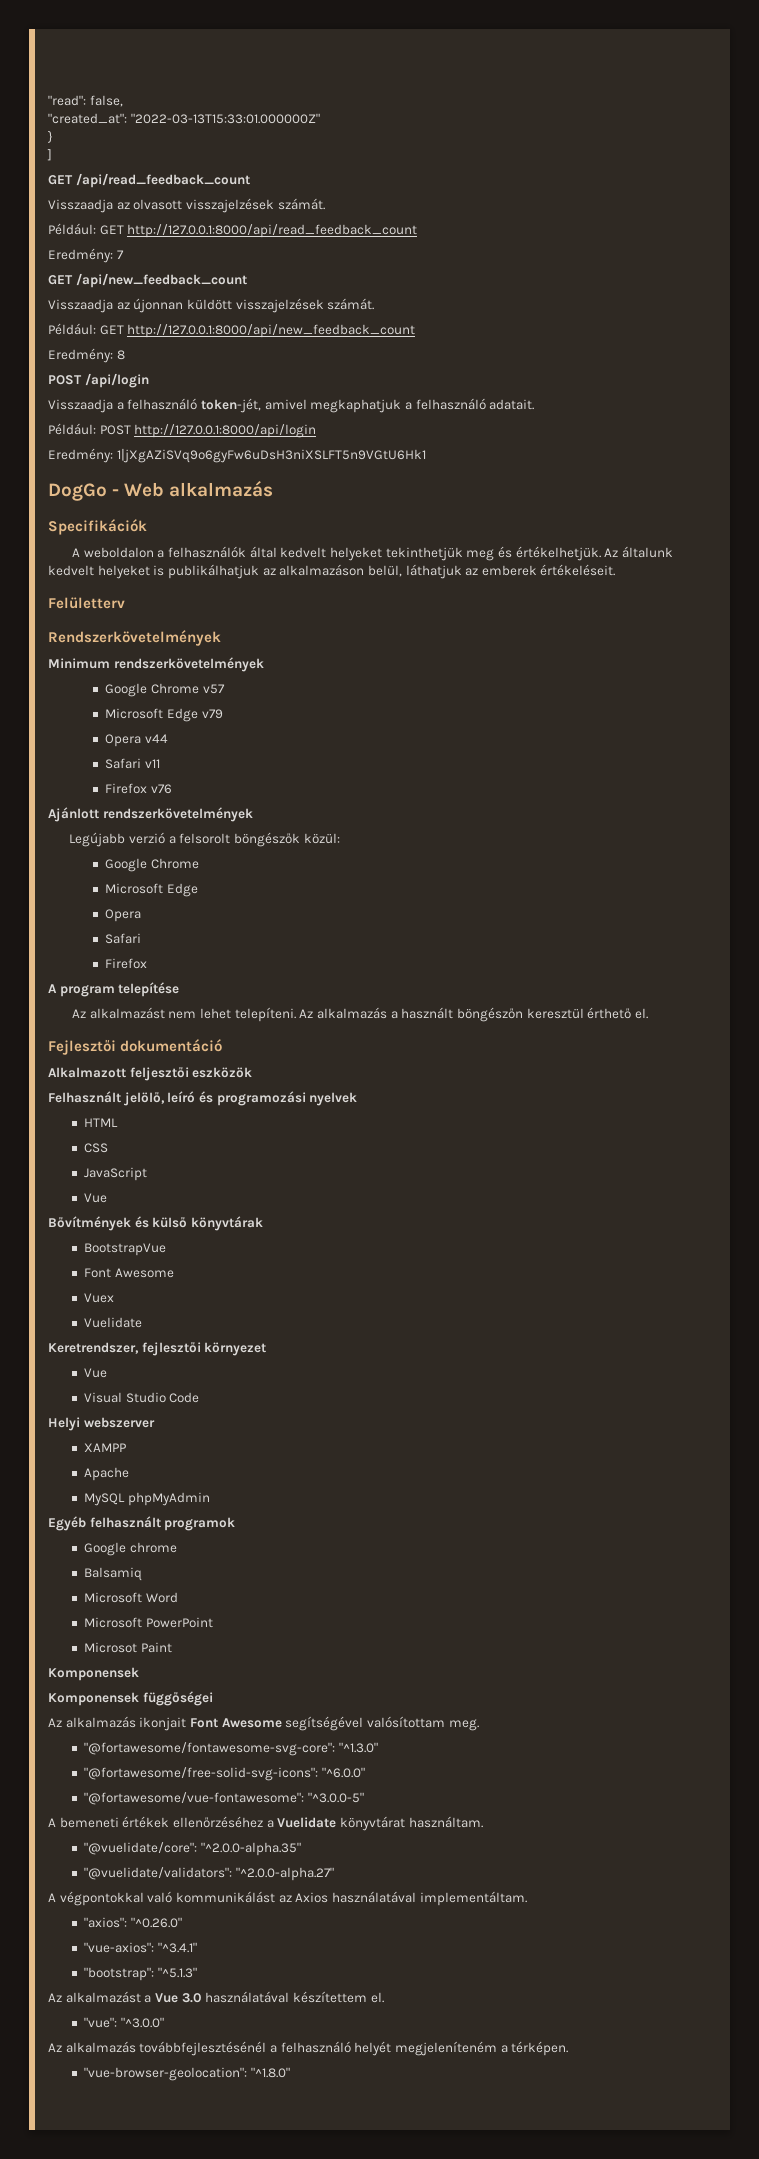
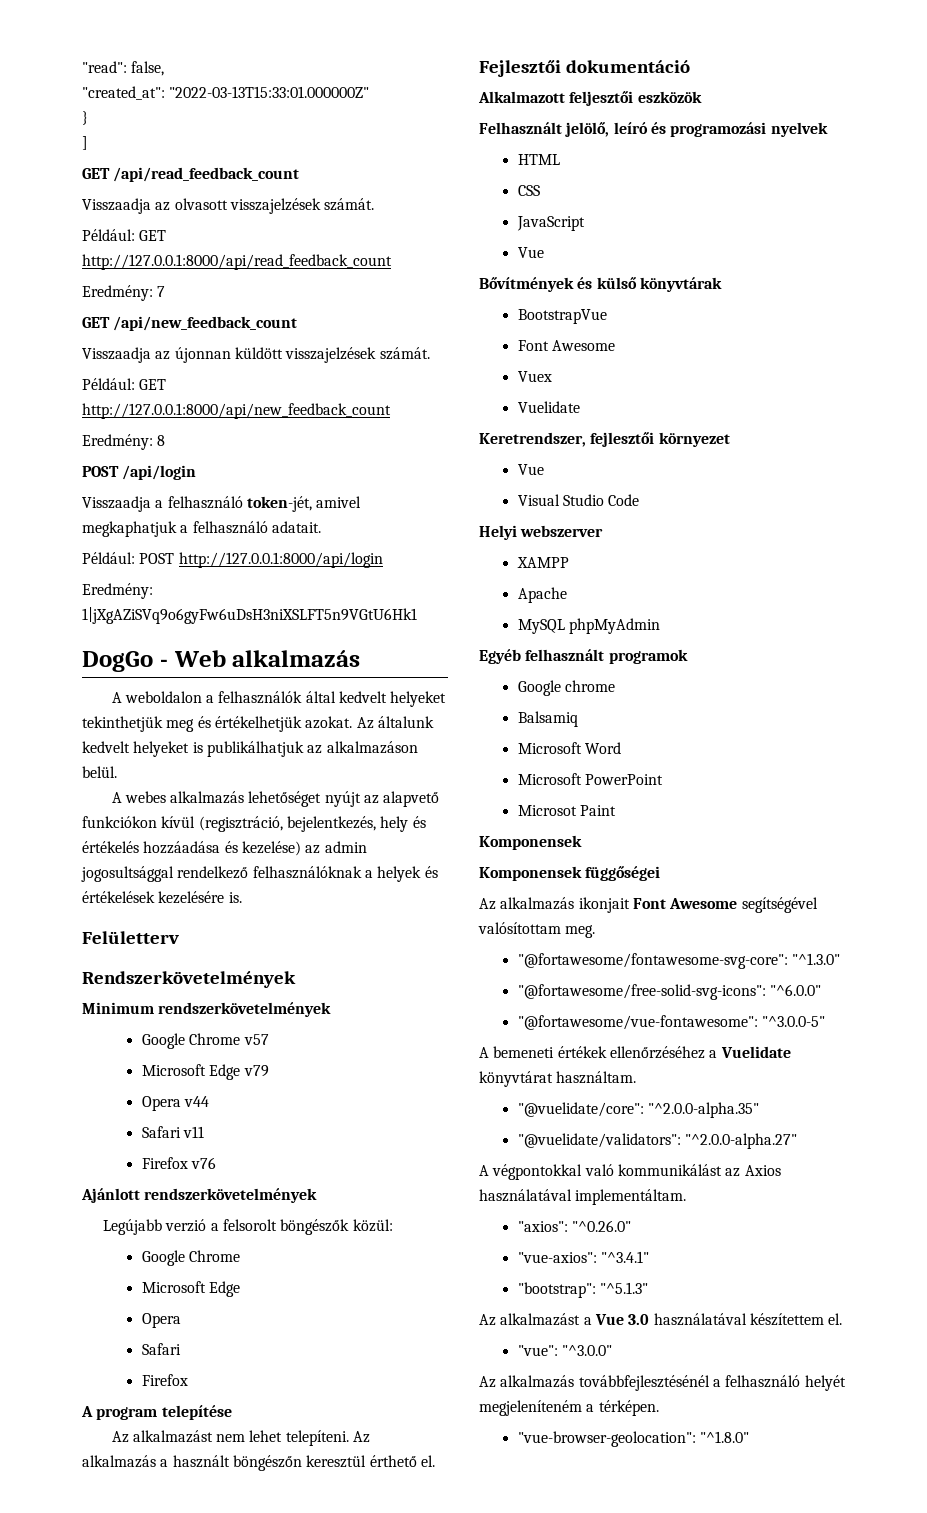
[48,519,147,535] // Specifikációk -> (361, 658) none
[515,546,601,561] értékelhetjük. -> [214,716,353,732] értékelhetjük azokat.
[367,564,616,579] belül, láthatjuk az emberek értékeléseit. -> [82,766,117,778] [111,791,440,807] [82,816,426,832] [82,841,367,856] [81,866,438,882] [82,891,242,904] belül. // A webes alkalmazás lehetőséget nyújt az alapvető funkciókon kívül (regisztráció, bejelentkezés, hely és értékelés hozzáadása és kezelése) az admin jogosultsággal rendelkező felhasználóknak a helyek és értékelések kezelésére is.

